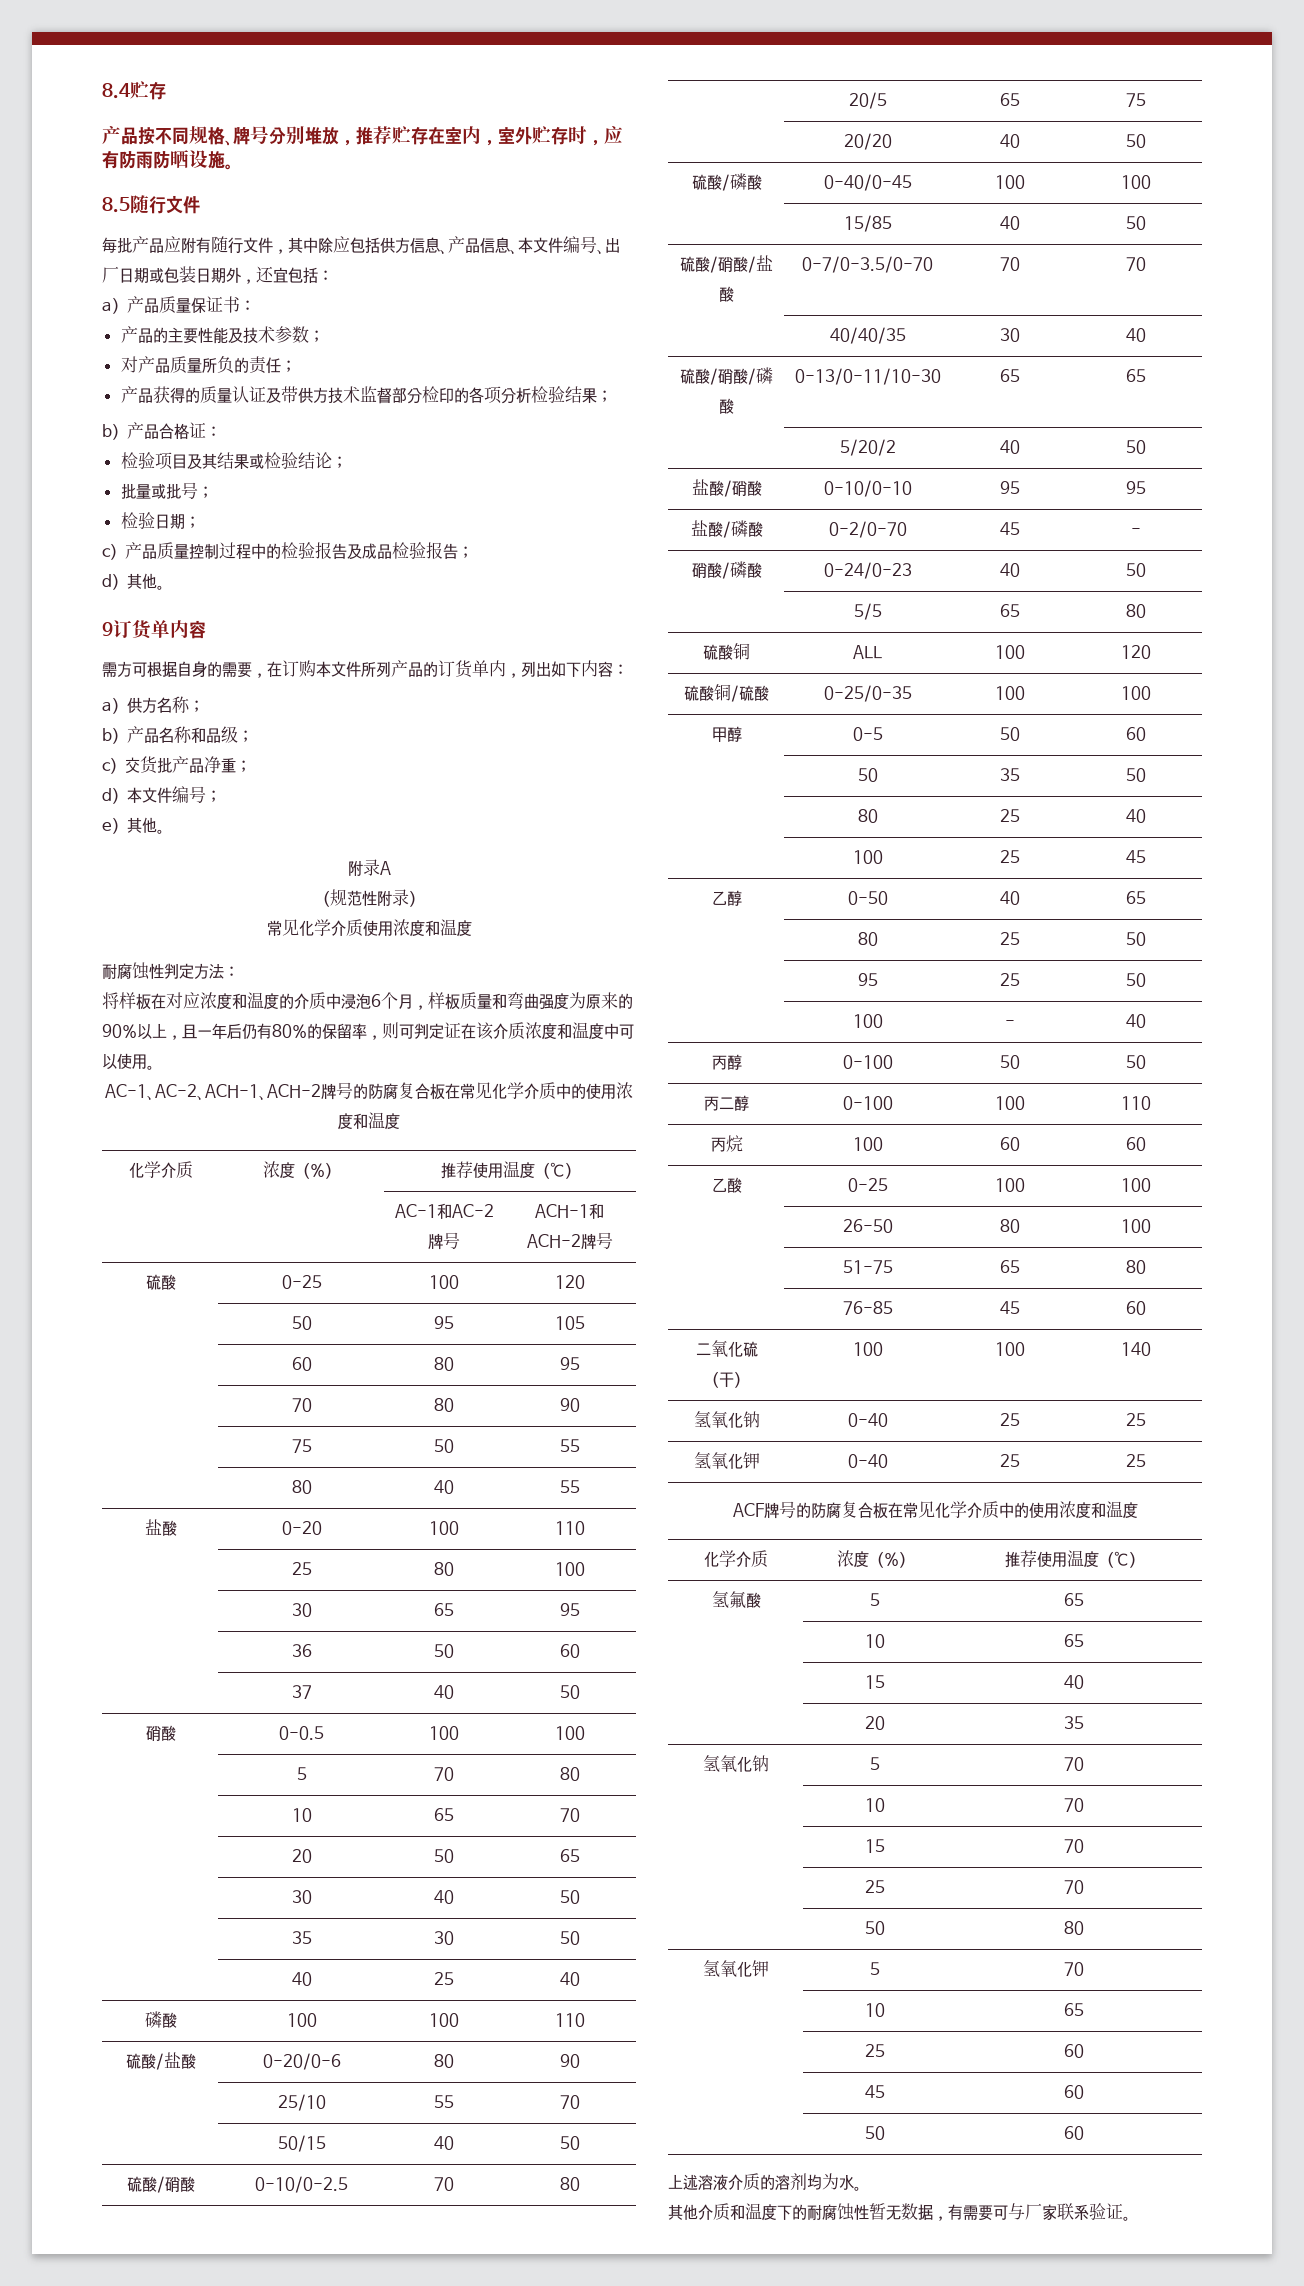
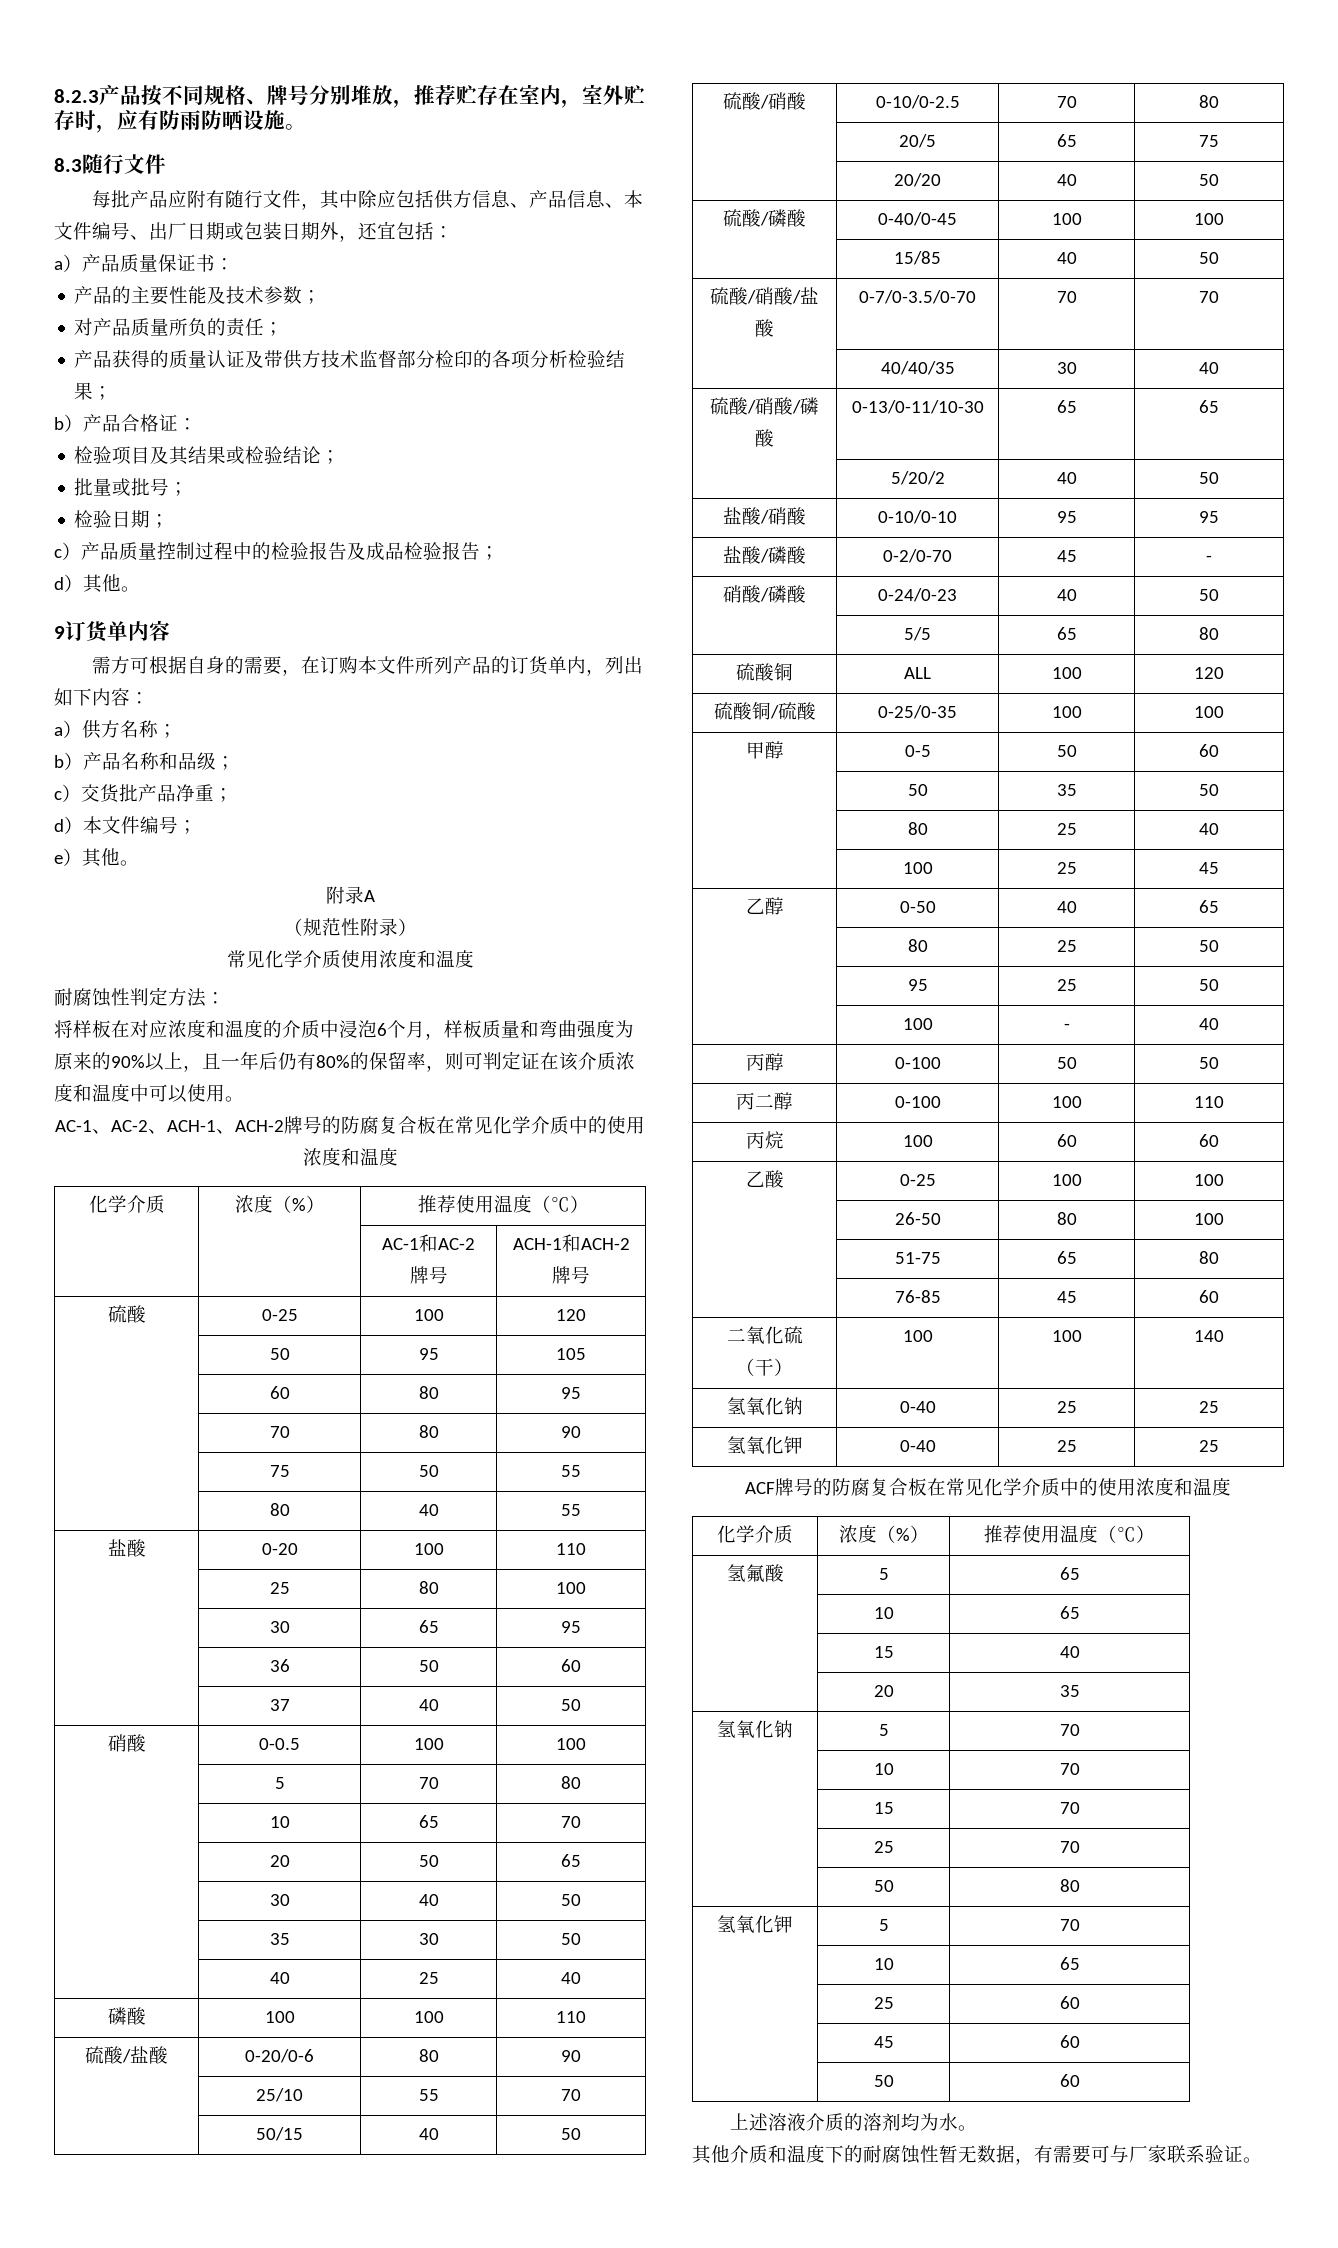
[102,81,166,100] 8.4贮存 // -> [54,89,99,103] 8.2.3
[102,197,130,213] 8.5 -> [54,158,82,172] 8.3

